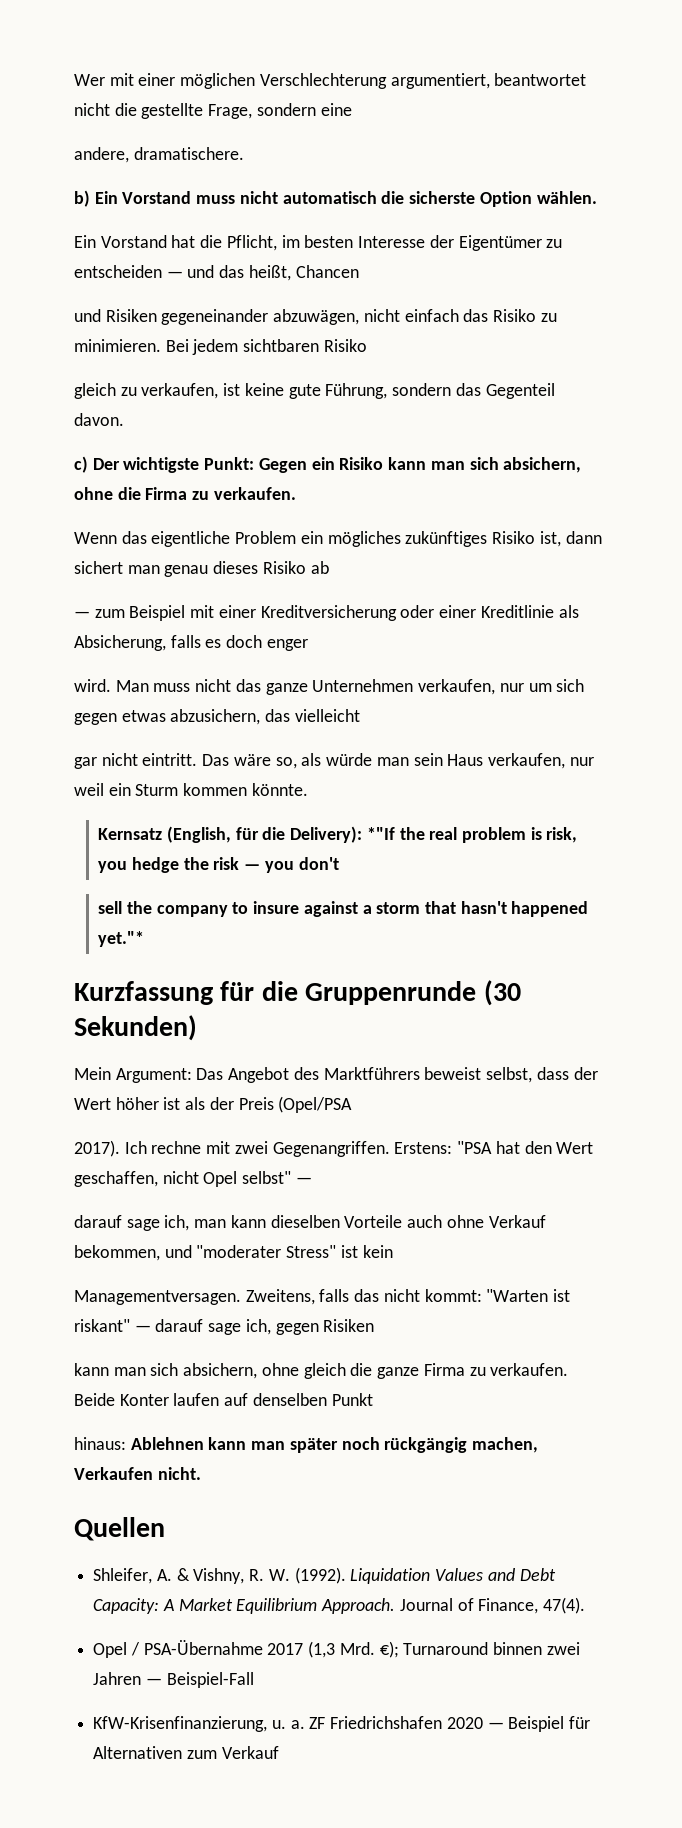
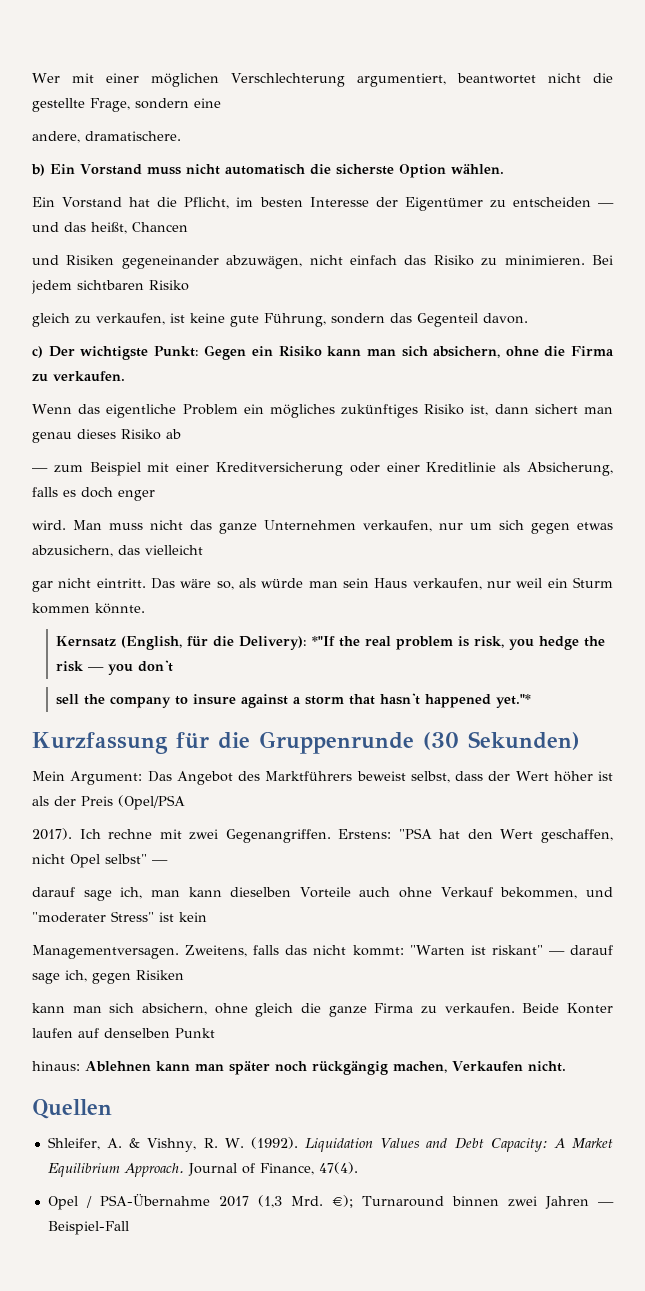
[93,1716,591,1732] [93,1746,279,1759] // KfW-Krisenfinanzierung, u. a. ZF Friedrichshafen 2020 — Beispiel für Alternativen zum Verkauf -> (129, 1228) none

